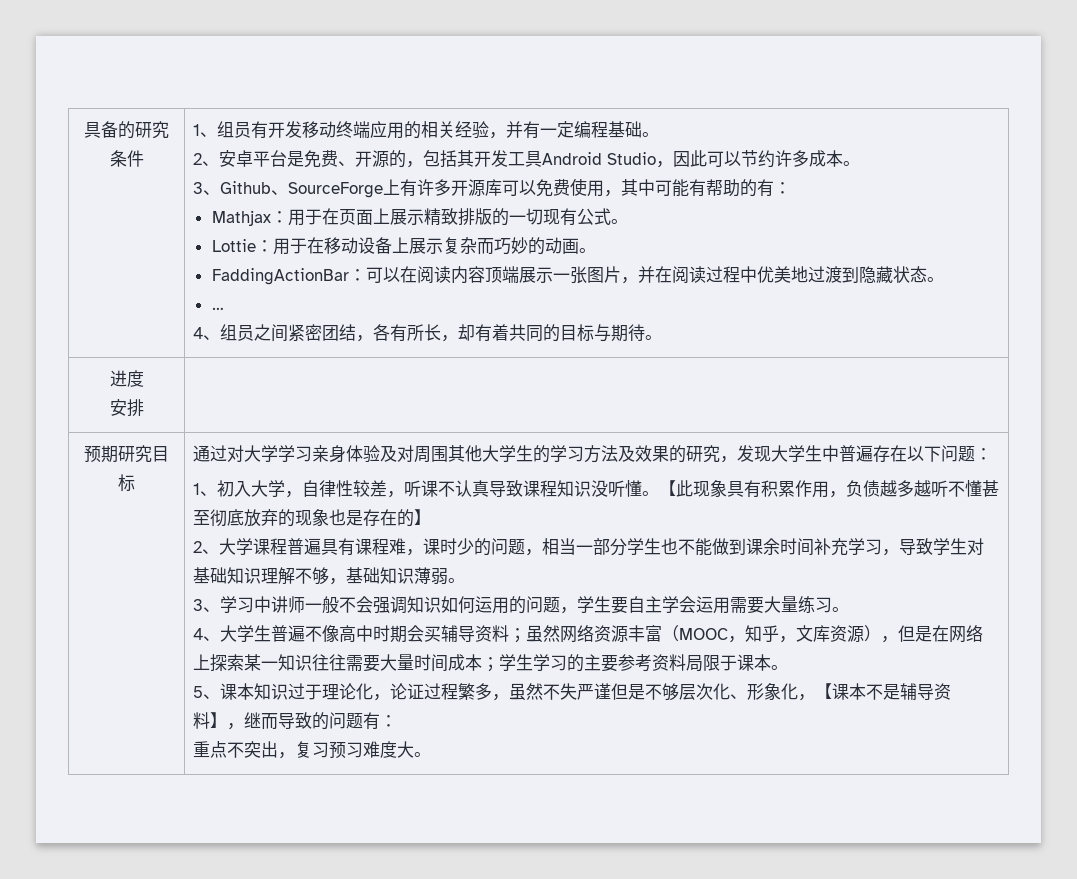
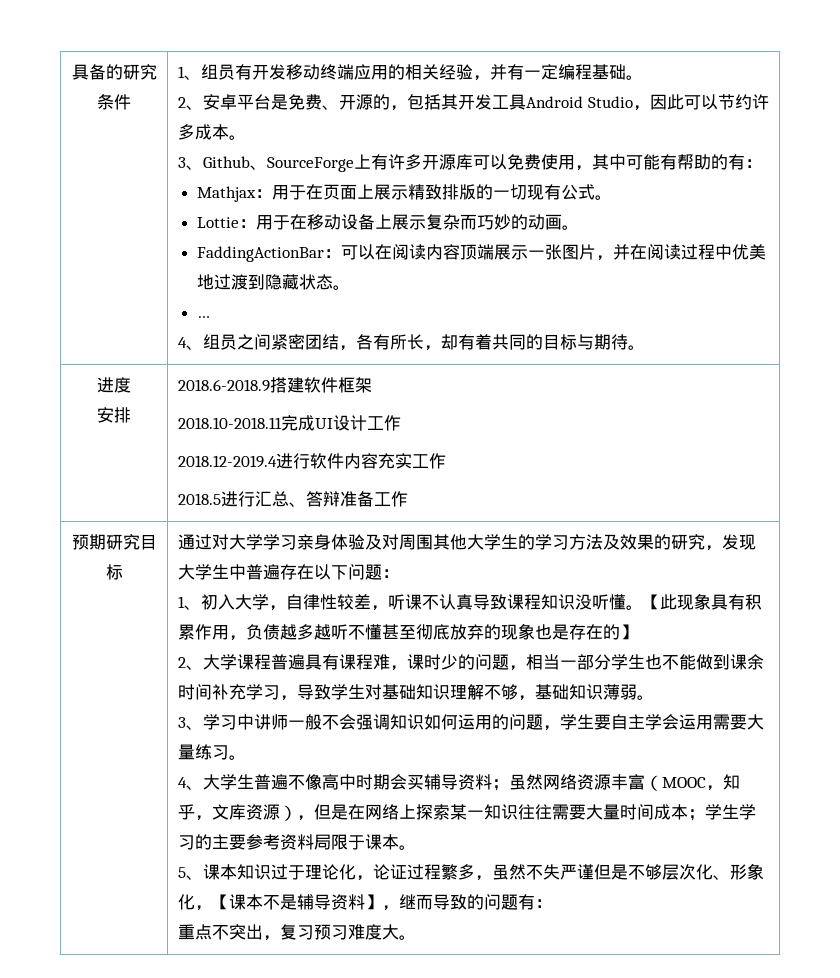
(144, 408) none -> [178,377,373,393] [178,415,402,431] [178,453,447,469] [178,491,409,507] 2018.6-2018.9搭建软件框架 // 2018.10-2018.11完成UI设计工作 // 2018.12-2019.4进行软件内容充实工作 // 2018.5进行汇总、答辩准备工作

